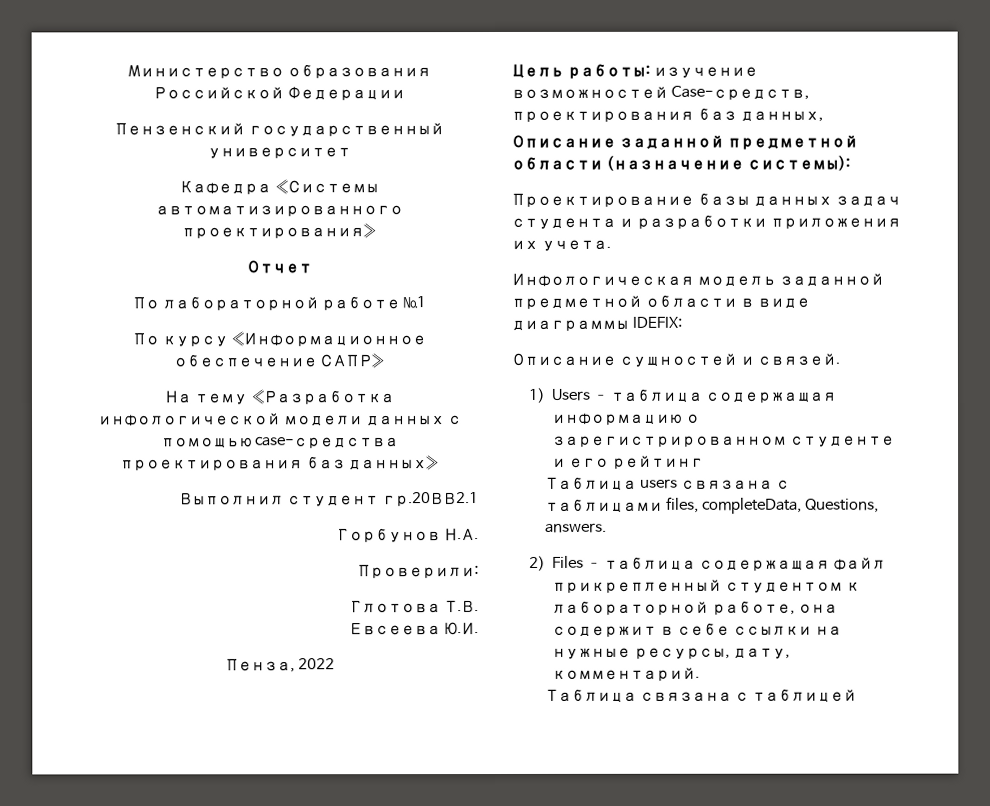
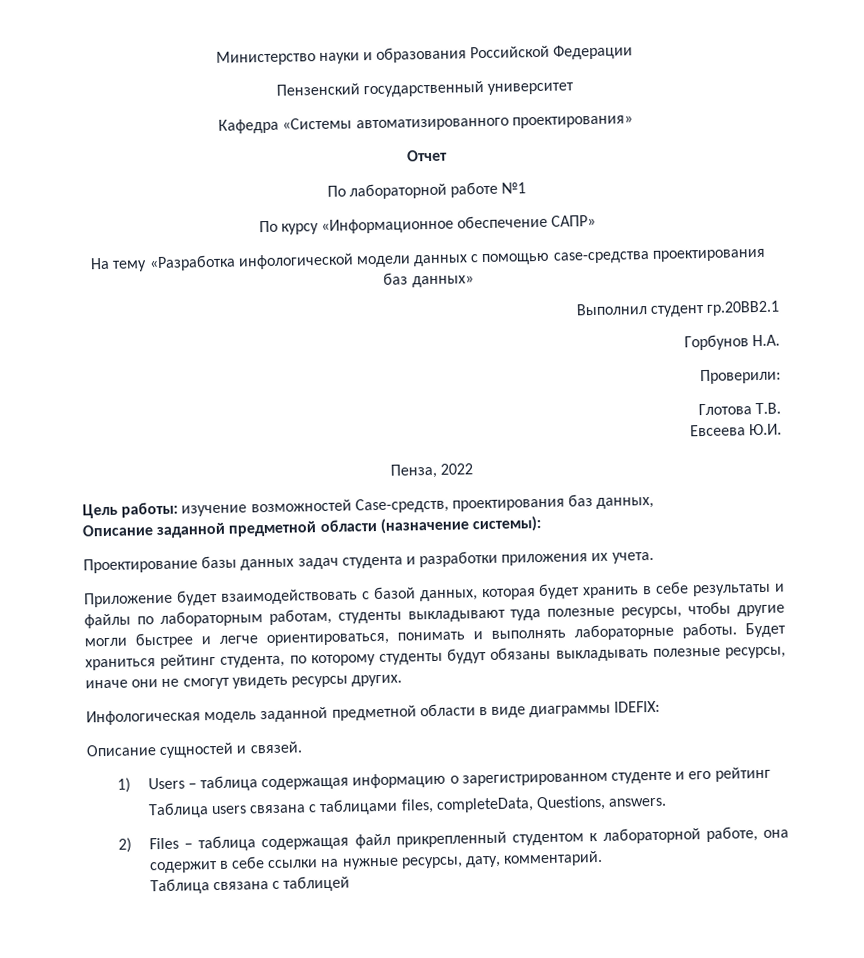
(285, 71) none -> [318,52,373,65] науки и
(611, 245) none -> [84,581,785,608] [84,601,785,629] [84,622,786,649] [85,646,786,671] [85,674,403,690] // Приложение будет взаимодействовать с базой данных, которая будет хранить в себе результаты и файлы по лабораторным работам, студенты выкладывают туда полезные ресурсы, чтобы другие могли быстрее и легче ориентироваться, понимать и выполнять лабораторные работы. Будет храниться рейтинг студента, по которому студенты будут обязаны выкладывать полезные ресурсы, иначе они не смогут увидеть ресурсы других.

